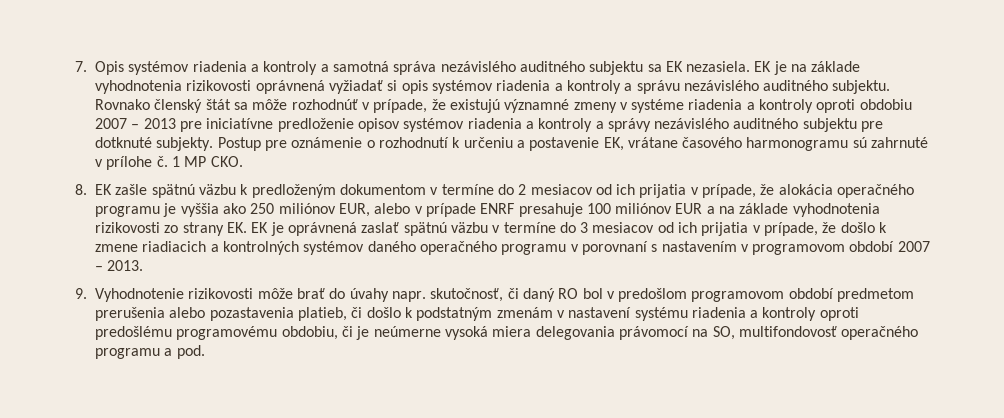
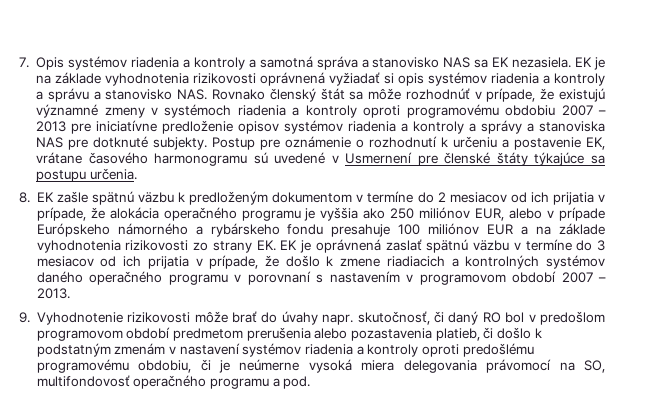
[440,61,644,75] nezávislého auditného subjektu -> [361,57,471,68] a stanovisko NAS
[683,80,891,94] nezávislého auditného subjektu. -> [93,89,208,100] a stanovisko NAS.
[631,99,856,113] systéme riadenia a kontroly oproti -> [164,104,499,118] systémoch riadenia a kontroly oproti programovému
[654,118,857,132] nezávislého auditného subjektu -> [527,121,606,132] [36,137,64,148] a stanoviska NAS
[871,137,929,148] [95,156,243,170] zahrnuté v prílohe č. 1 MP CKO. -> [274,152,605,166] [36,168,137,182] uvedené v Usmernení pre členské štáty týkajúce sa postupu určenia.
[480,203,515,214] ENRF -> [36,223,324,237] Európskeho námorného a rybárskeho fondu
[634,307,688,321] systému -> [242,343,302,357] systémov

